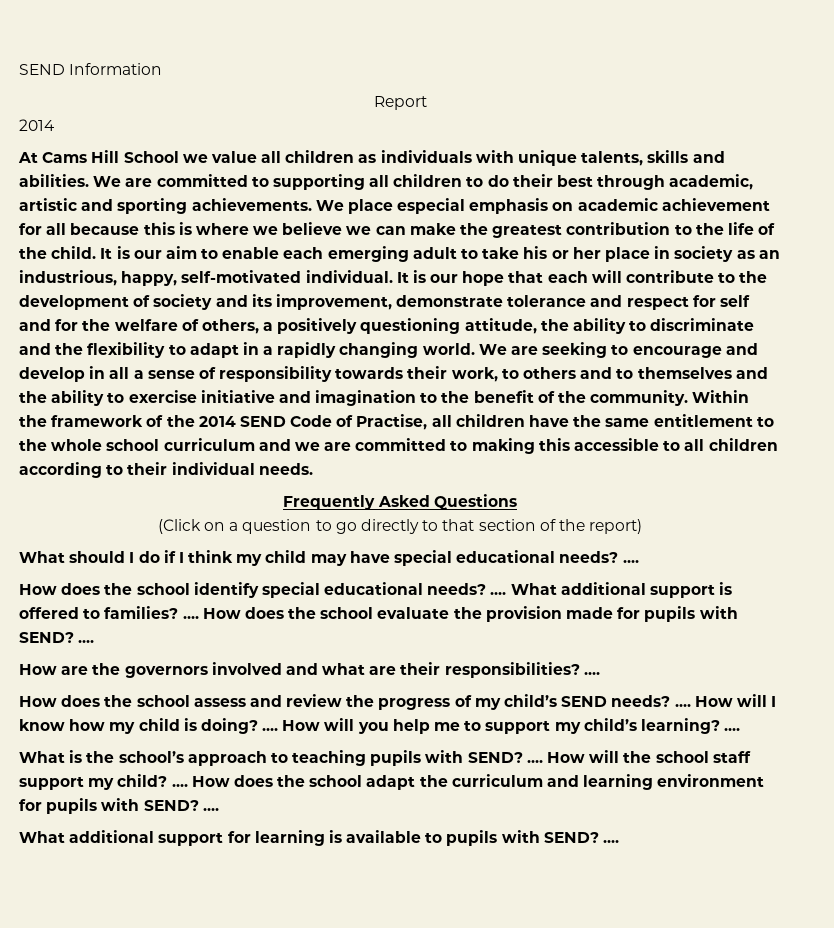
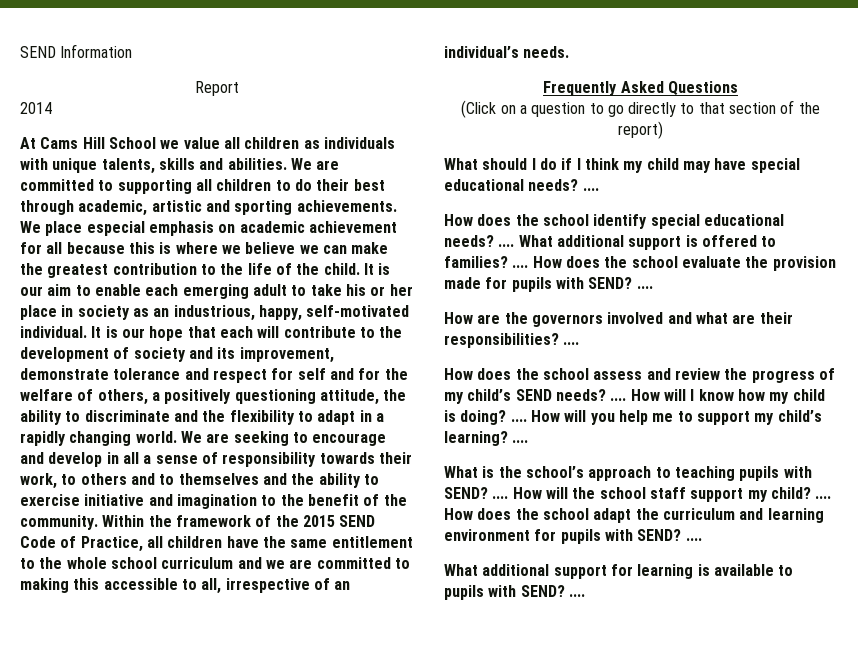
[198,416,236,427] 2014 -> [302,515,335,527] 2015
[356,414,428,430] Practise, -> [80,536,143,552] Practice,
[684,438,778,451] [19,462,255,478] all children according to their individual -> [201,578,351,594] [444,46,519,58] all, irrespective of an individual’s

